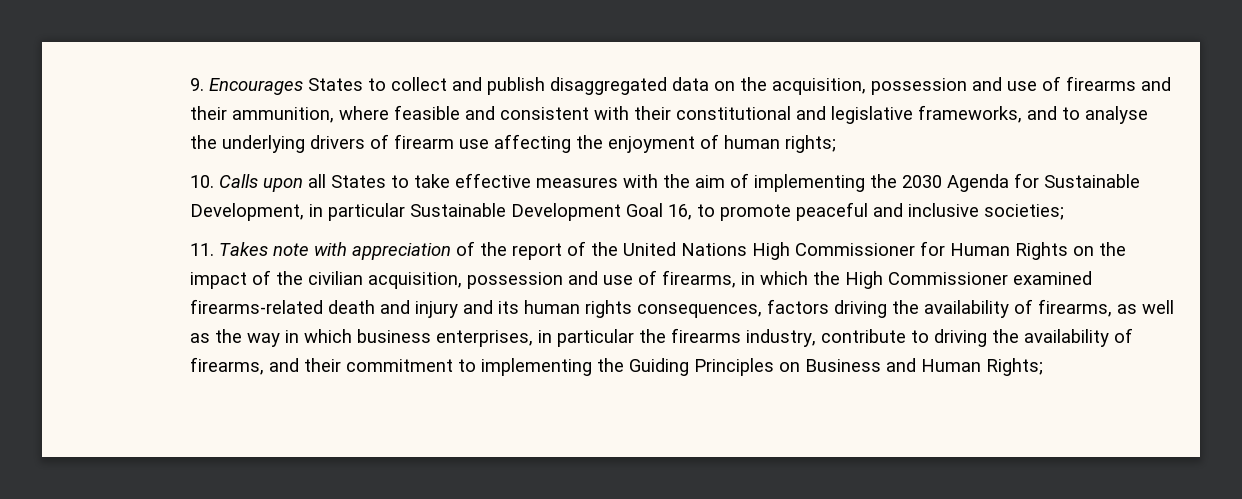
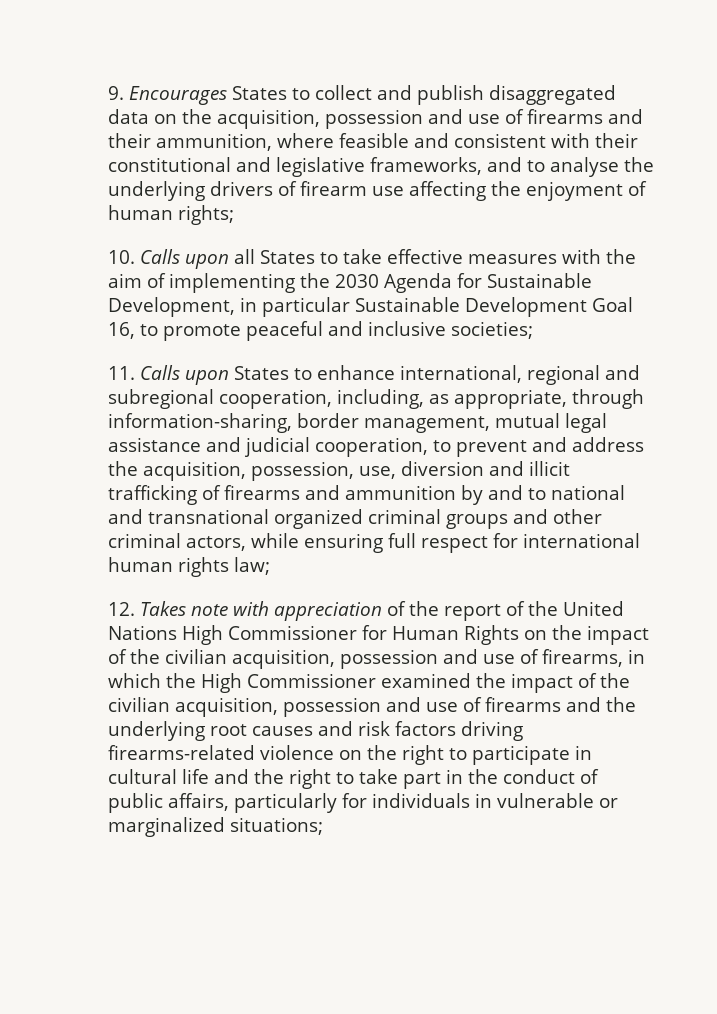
(215, 249) none -> [140,365,641,385] [108,389,645,409] [108,413,608,433] [108,437,645,457] [108,461,571,481] [108,485,626,505] [108,509,603,529] [108,533,641,553] [108,557,271,577] [108,602,136,616] Calls upon States to enhance international, regional and subregional cooperation, including, as appropriate, through information-sharing, border management, mutual legal assistance and judicial cooperation, to prevent and address the acquisition, possession, use, diversion and illicit trafficking of firearms and ammunition by and to national and transnational organized criminal groups and other criminal actors, while ensuring full respect for international human rights law; // 12.
[190,299,1175,318] [190,328,1134,347] [190,357,1044,376] firearms-related death and injury and its human rights consequences, factors driving the availability of firearms, as well as the way in which business enterprises, in particular the firearms industry, contribute to driving the availability of firearms, and their commitment to implementing the Guiding Principles on Business and Human Rights; -> [476,673,631,693] [108,697,637,717] [108,721,524,741] [108,745,593,765] [108,769,600,789] [108,793,619,813] [108,817,324,837] the impact of the civilian acquisition, possession and use of firearms and the underlying root causes and risk factors driving firearms-related violence on the right to participate in cultural life and the right to take part in the conduct of public affairs, particularly for individuals in vulnerable or marginalized situations;

